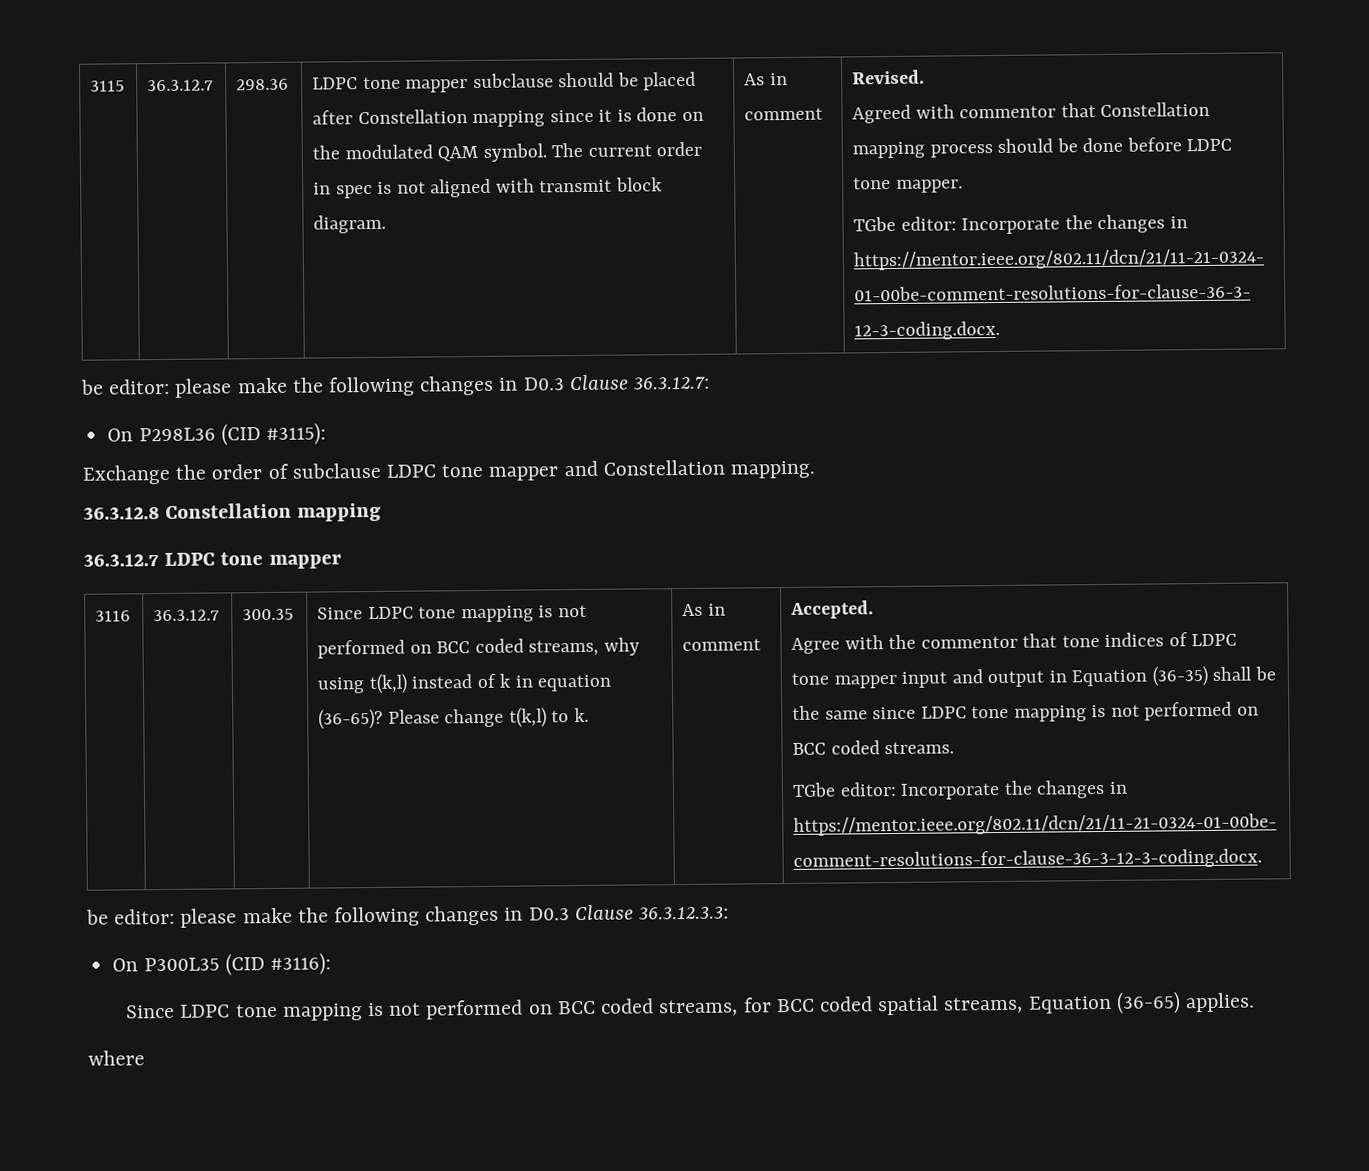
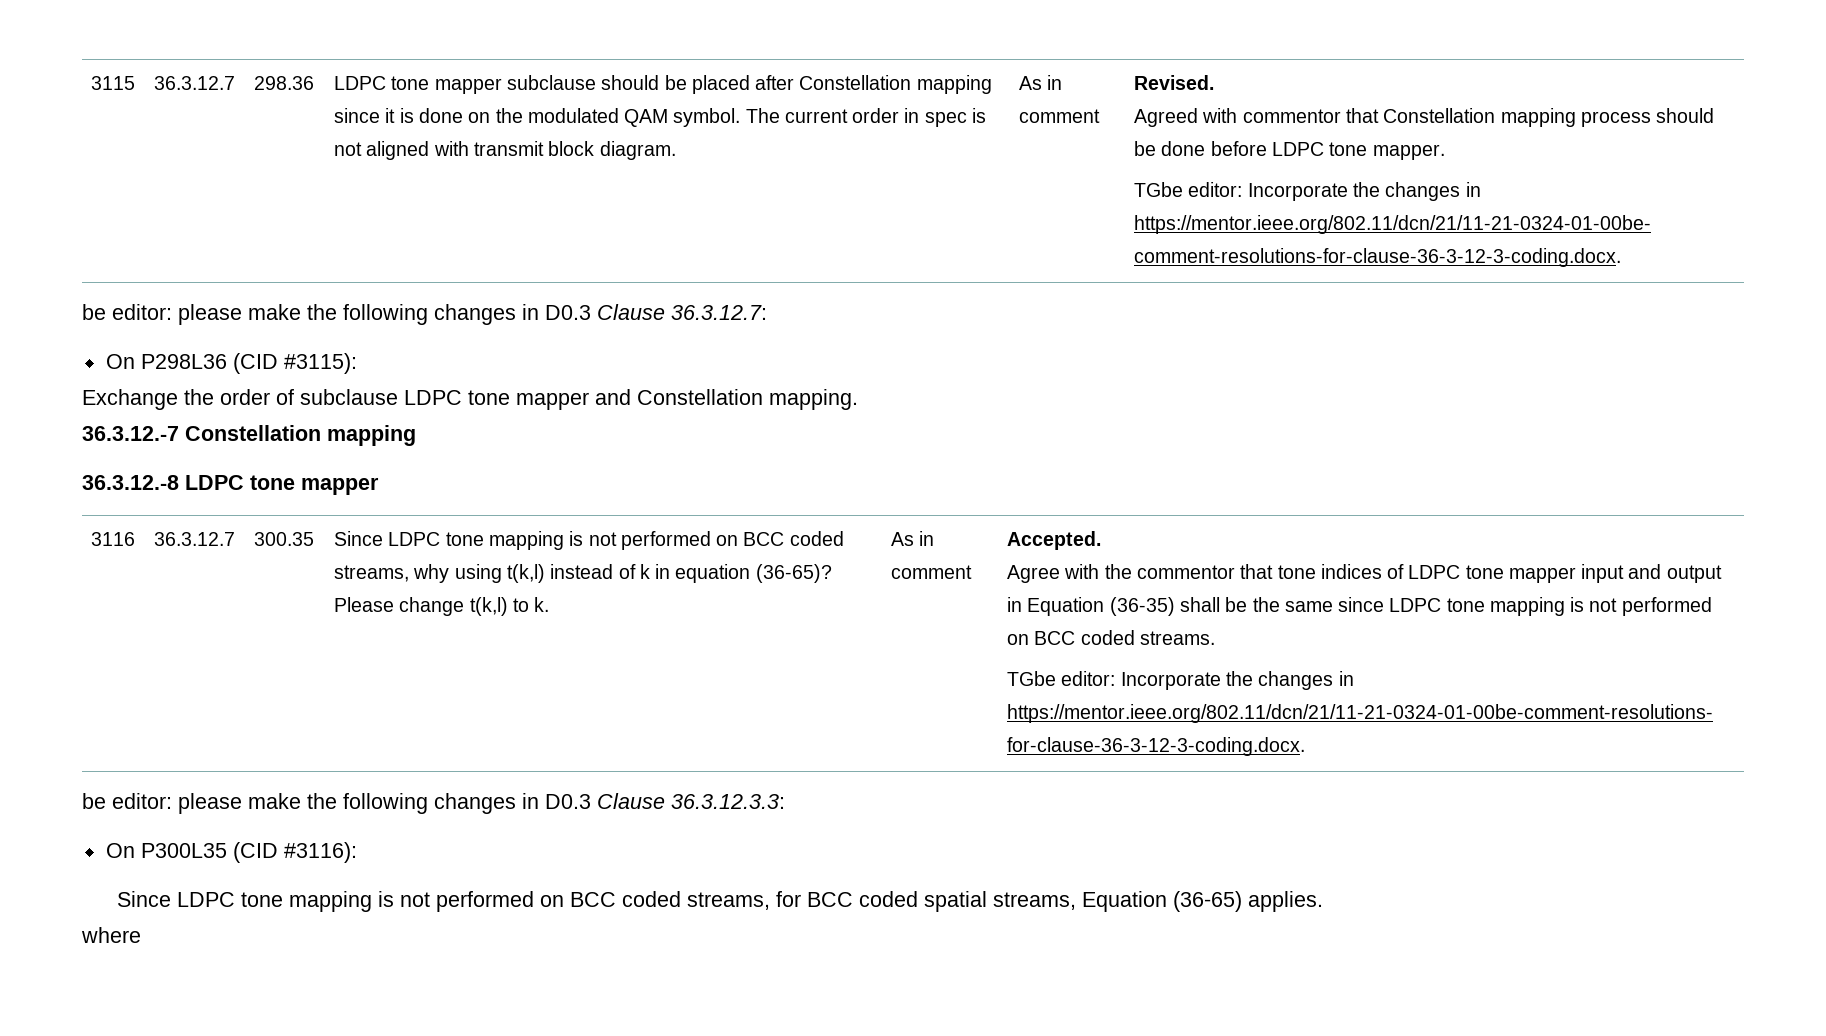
[83,506,160,520] 36.3.12.8 -> [82,426,179,441] 36.3.12.-7
[83,553,159,567] 36.3.12.7 -> [82,475,179,490] 36.3.12.-8

